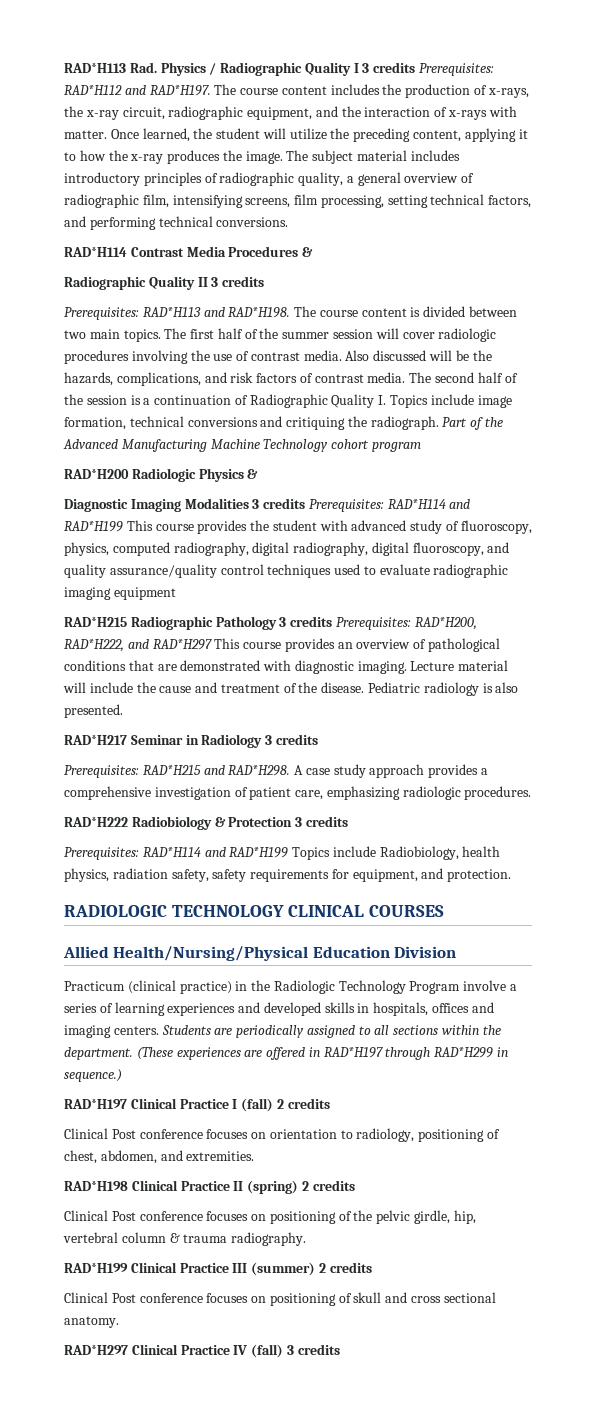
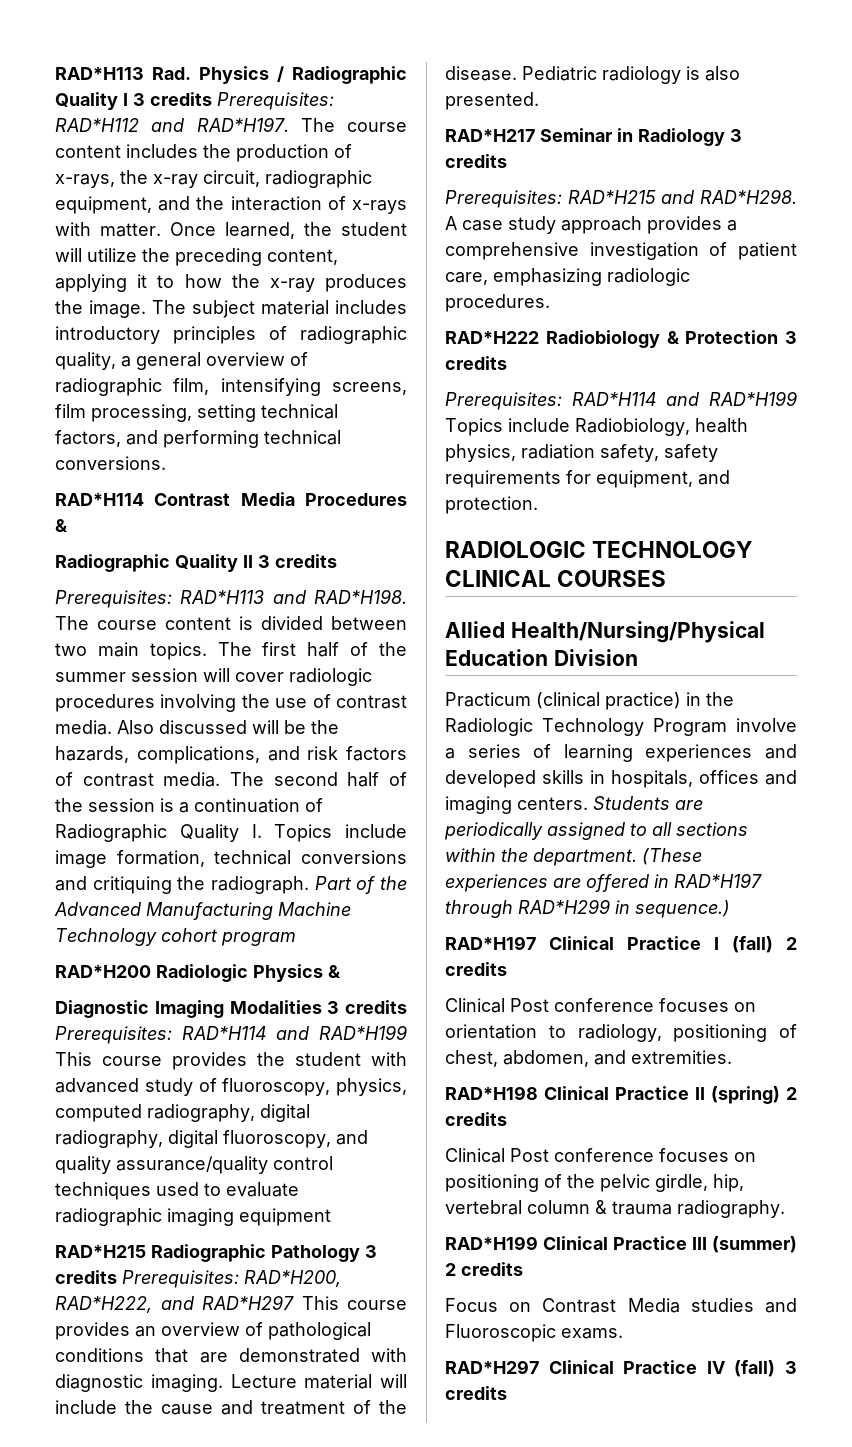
[64,1292,496,1306] [64,1316,119,1328] Clinical Post conference focuses on positioning of skull and cross sectional anatomy. -> [445,1298,797,1313] [445,1324,623,1342] Focus on Contrast Media studies and Fluoroscopic exams.

